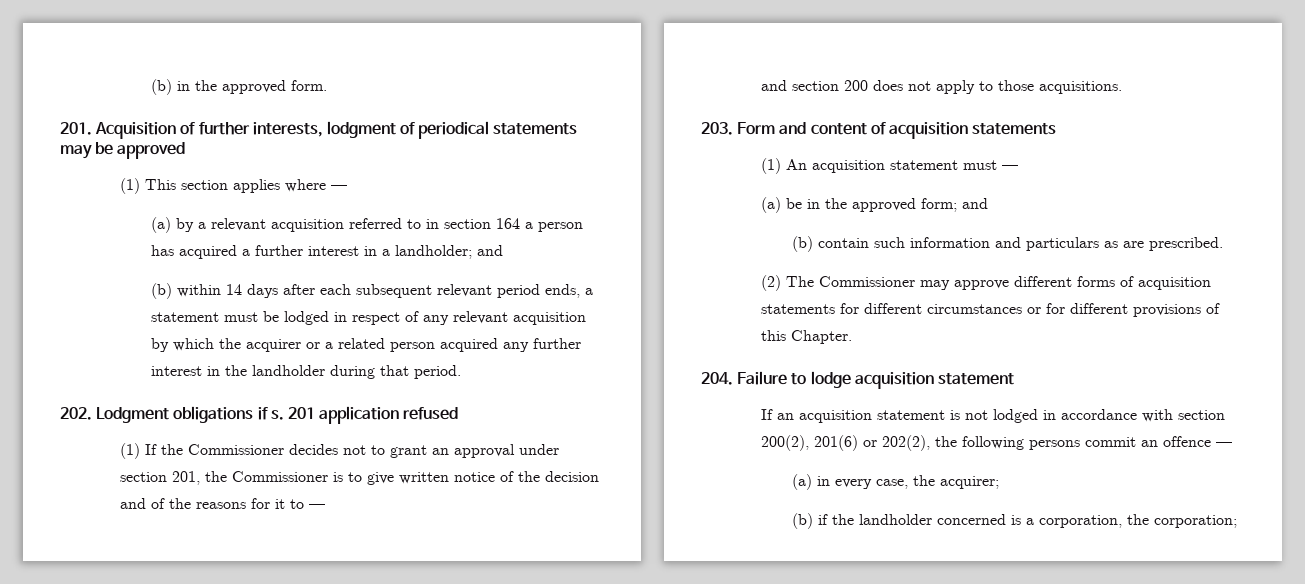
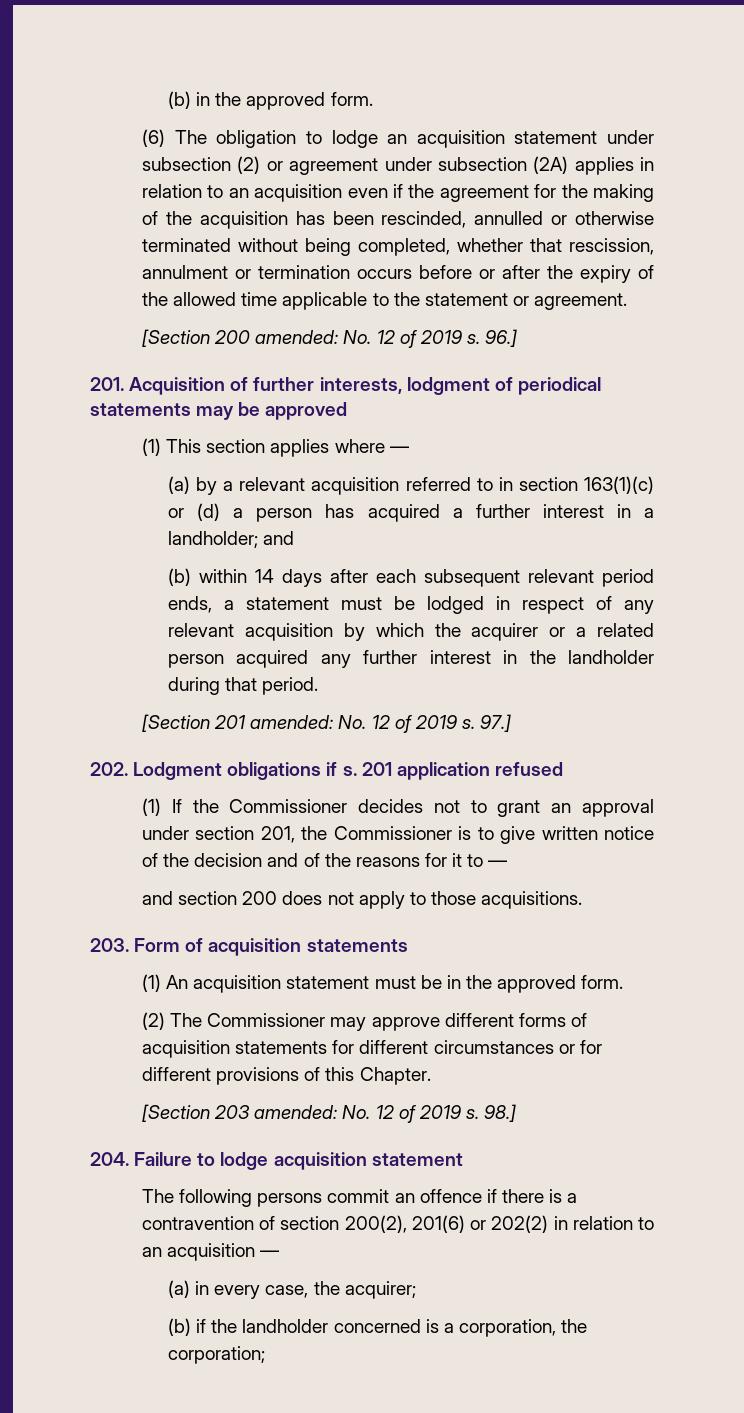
(327, 85) none -> [142,129,654,148] [142,156,654,175] [142,184,655,202] [142,211,654,229] [142,238,654,256] [142,265,654,283] [142,292,628,310] [142,329,518,348] // (6) The obligation to lodge an acquisition statement under subsection (2) or agreement under subsection (2A) applies in relation to an acquisition even if the agreement for the making of the acquisition has been rescinded, annulled or otherwise terminated without being completed, whether that rescission, annulment or termination occurs before or after the expiry of the allowed time applicable to the statement or agreement. // [Section 200 amended: No. 12 of 2019 s. 96.]
[495,218,520,229] 164 -> [584,476,654,494] [168,503,221,521] 163(1)(c) or (d)
(461, 372) none -> [142,714,512,733] // [Section 201 amended: No. 12 of 2019 s. 97.]
[779,122,867,135] and content -> (181, 945) none
[1002,165,1019,170] [761,197,782,213] — // (a) -> (416, 982) none
[921,198,989,212] [791,236,1223,252] form; and // (b) contain such information and particulars as are prescribed. -> [581,975,624,989] form.
(853, 337) none -> [142,1104,517,1123] // [Section 203 amended: No. 12 of 2019 s. 98.]
[761,409,1226,423] [761,435,958,451] If an acquisition statement is not lodged in accordance with section 200(2), 201(6) or 202(2), the -> [142,1189,175,1203] The
(1212, 441) none -> [486,1189,578,1203] [142,1215,654,1233] [142,1243,256,1261] if there is a contravention of section 200(2), 201(6) or 202(2) in relation to an acquisition

